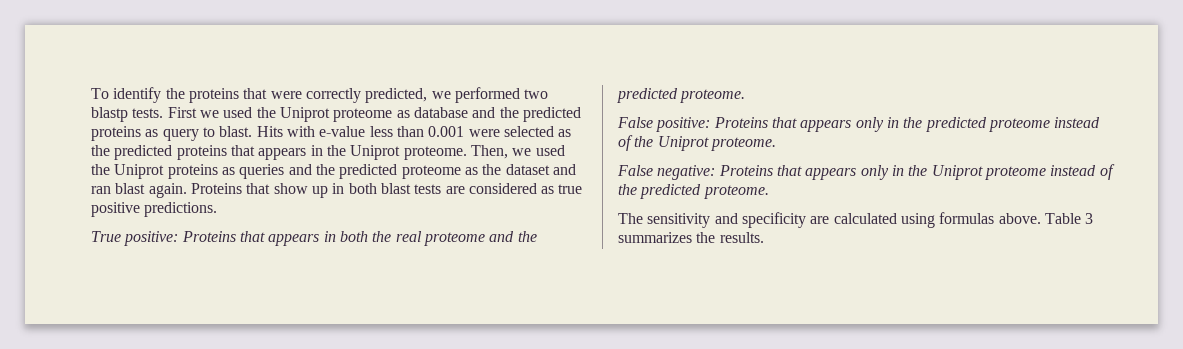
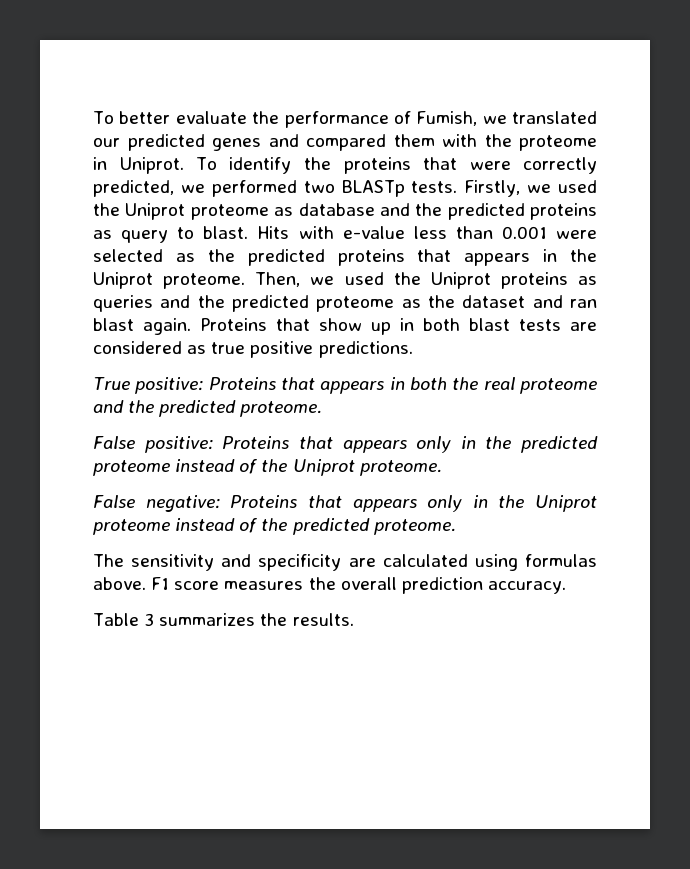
[91,88,109,99] To -> [93,111,597,128] [93,134,597,151] [93,157,218,174] To better evaluate the performance of Fumish, we translated our predicted genes and compared them with the proteome in Uniprot. To
[91,107,197,122] blastp tests. First -> [341,180,521,197] BLASTp tests. Firstly,
(1041, 218) none -> [151,577,566,594] F1 score measures the overall prediction accuracy. //

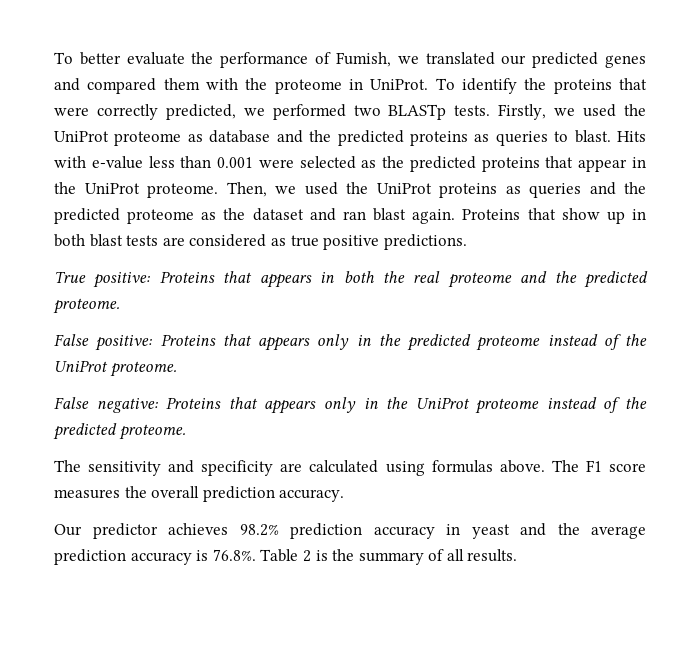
[119,157,184,174] Uniprot. -> [370,79,429,90] UniProt.
[125,203,186,220] Uniprot -> [54,131,109,142] UniProt
[121,230,169,243] query -> [495,131,548,146] queries
[464,249,597,266] [93,272,153,289] appears in the Uniprot -> [578,157,646,172] [54,182,140,194] appear in the UniProt
[430,272,491,289] Uniprot -> [376,183,432,194] UniProt
[292,459,355,476] Uniprot -> [54,360,108,372] UniProt
[535,495,597,512] Uniprot -> [415,397,470,409] UniProt
(146, 583) none -> [551,460,579,472] The
[93,613,288,626] Table 3 summarizes the -> [54,523,646,539] [54,549,464,565] Our predictor achieves 98.2% prediction accuracy in yeast and the average prediction accuracy is 76.8%. Table 2 is the summary of all

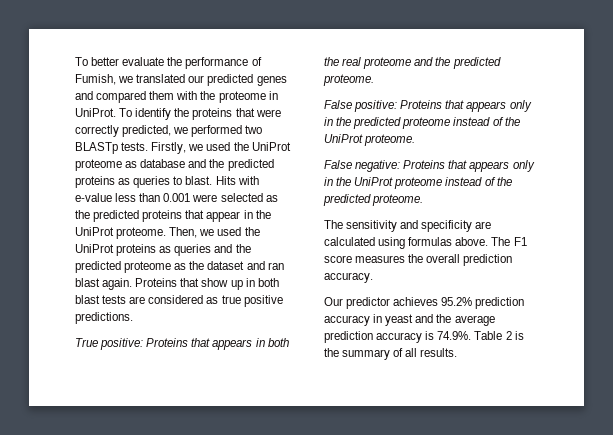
[239,524,279,536] 98.2% -> [441,297,473,306] 95.2%
[212,549,256,561] 76.8%. -> [437,331,472,340] 74.9%.

